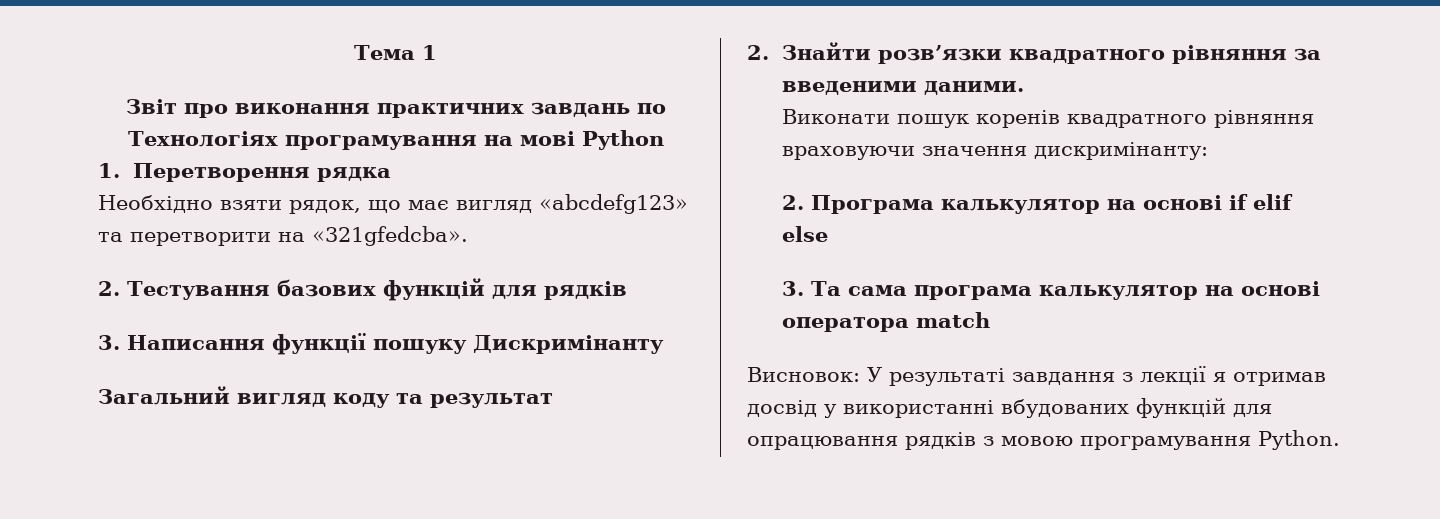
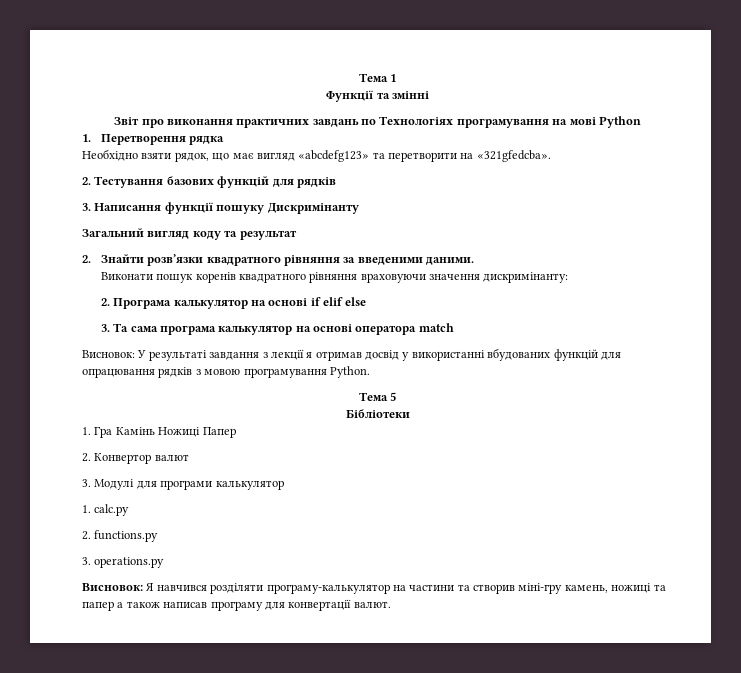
(437, 52) none -> [326,90,429,102] // Функції та змінні
(1340, 440) none -> [358,392,397,401] [345,409,410,418] [82,427,236,438] [82,453,189,464] [82,479,284,490] [82,504,130,516] [82,530,159,542] [82,557,165,568] [82,583,666,594] [82,599,391,611] // Тема 5 // Бібліотеки // 1. Гра Камінь Ножиці Папер // 2. Конвертор валют // 3. Модулі для програми калькулятор // 1. calc.py // 2. functions.py // 3. operations.py // Висновок: Я навчився розділяти програму-калькулятор на частини та створив міні-гру камень, ножиці та папер а також написав програму для конвертації валют.

